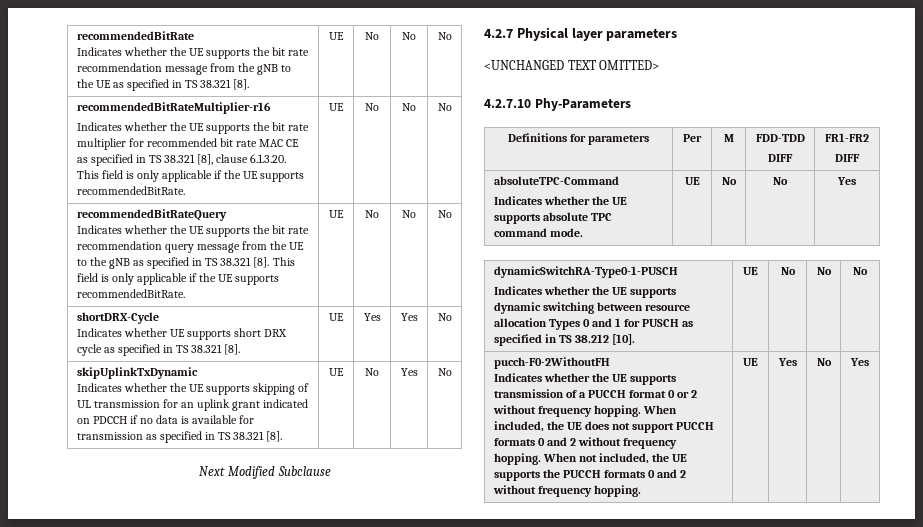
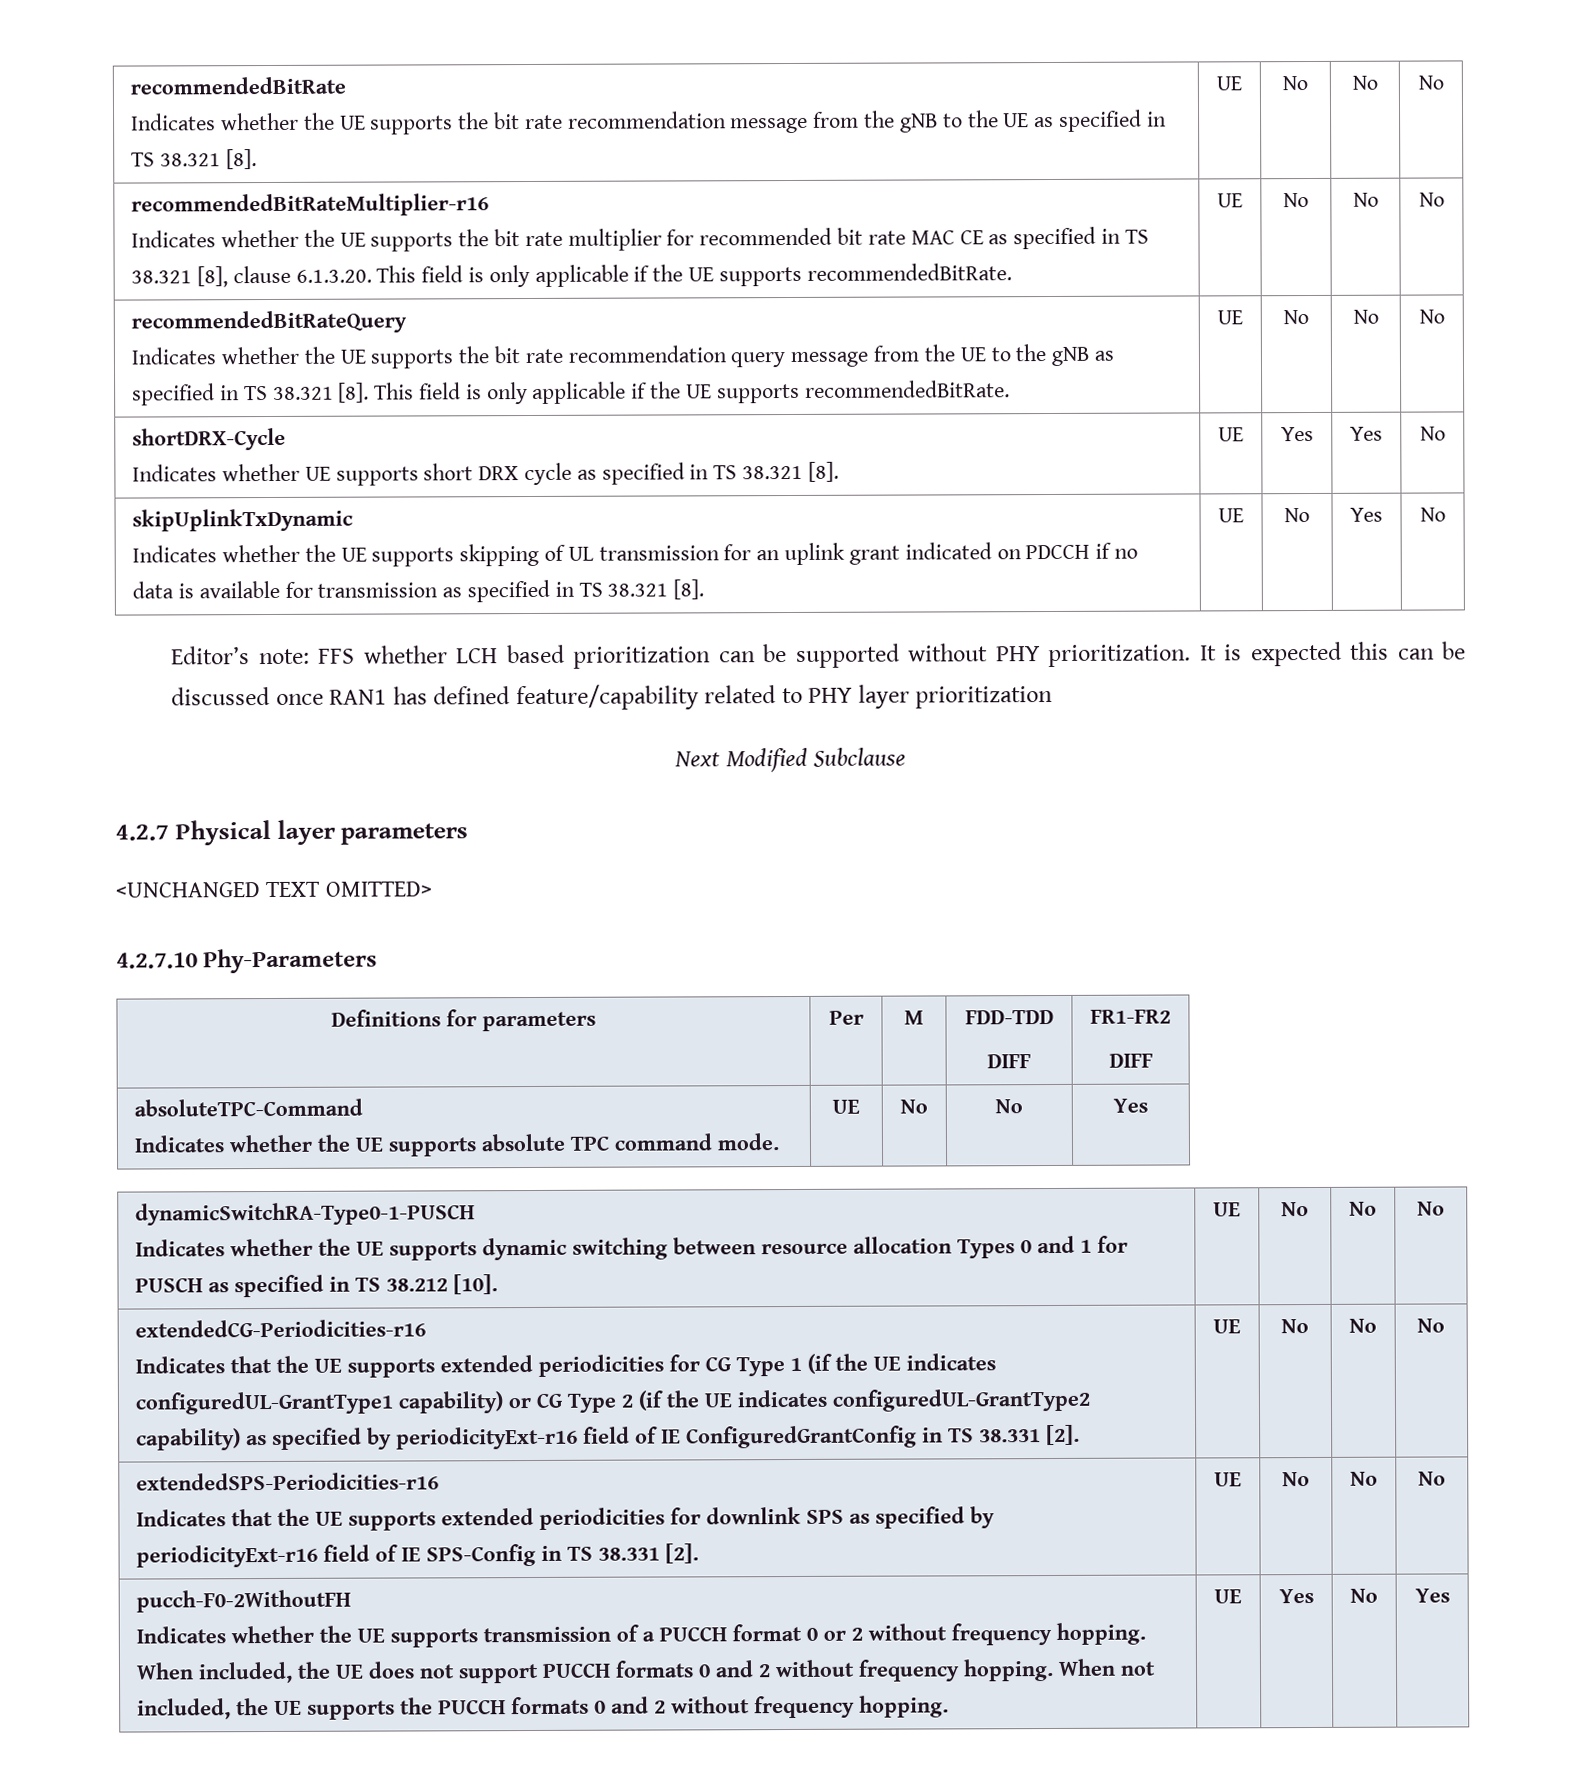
(452, 372) none -> [171,641,1466,669] [171,684,1054,711] // Editor’s note: FFS whether LCH based prioritization can be supported without PHY prioritization. It is expected this can be discussed once RAN1 has defined feature/capability related to PHY layer prioritization
(868, 271) none -> [135,1319,427,1338] [135,1353,997,1378] [135,1388,1092,1415] [136,1424,1081,1451] [1213,1319,1241,1334] [1281,1319,1309,1334] [1349,1318,1377,1333] [1417,1318,1445,1333] [136,1472,440,1491] [136,1506,996,1531] [136,1543,700,1568] [1214,1472,1242,1487] [1282,1472,1310,1487] [1350,1471,1378,1486] [1418,1471,1446,1486] // extendedCG-Periodicities-r16 // Indicates that the UE supports extended periodicities for CG Type 1 (if the UE indicates configuredUL-GrantType1 capability) or CG Type 2 (if the UE indicates configuredUL-GrantType2 capability) as specified by periodicityExt-r16 field of IE ConfiguredGrantConfig in TS 38.331 [2]. | UE | No | No | No // extendedSPS-Periodicities-r16 // Indicates that the UE supports extended periodicities for downlink SPS as specified by periodicityExt-r16 field of IE SPS-Config in TS 38.331 [2]. | UE | No | No | No

